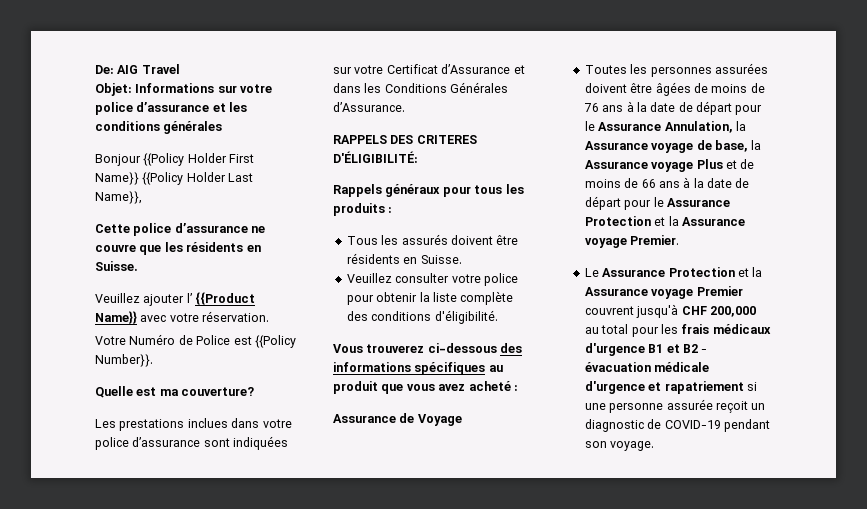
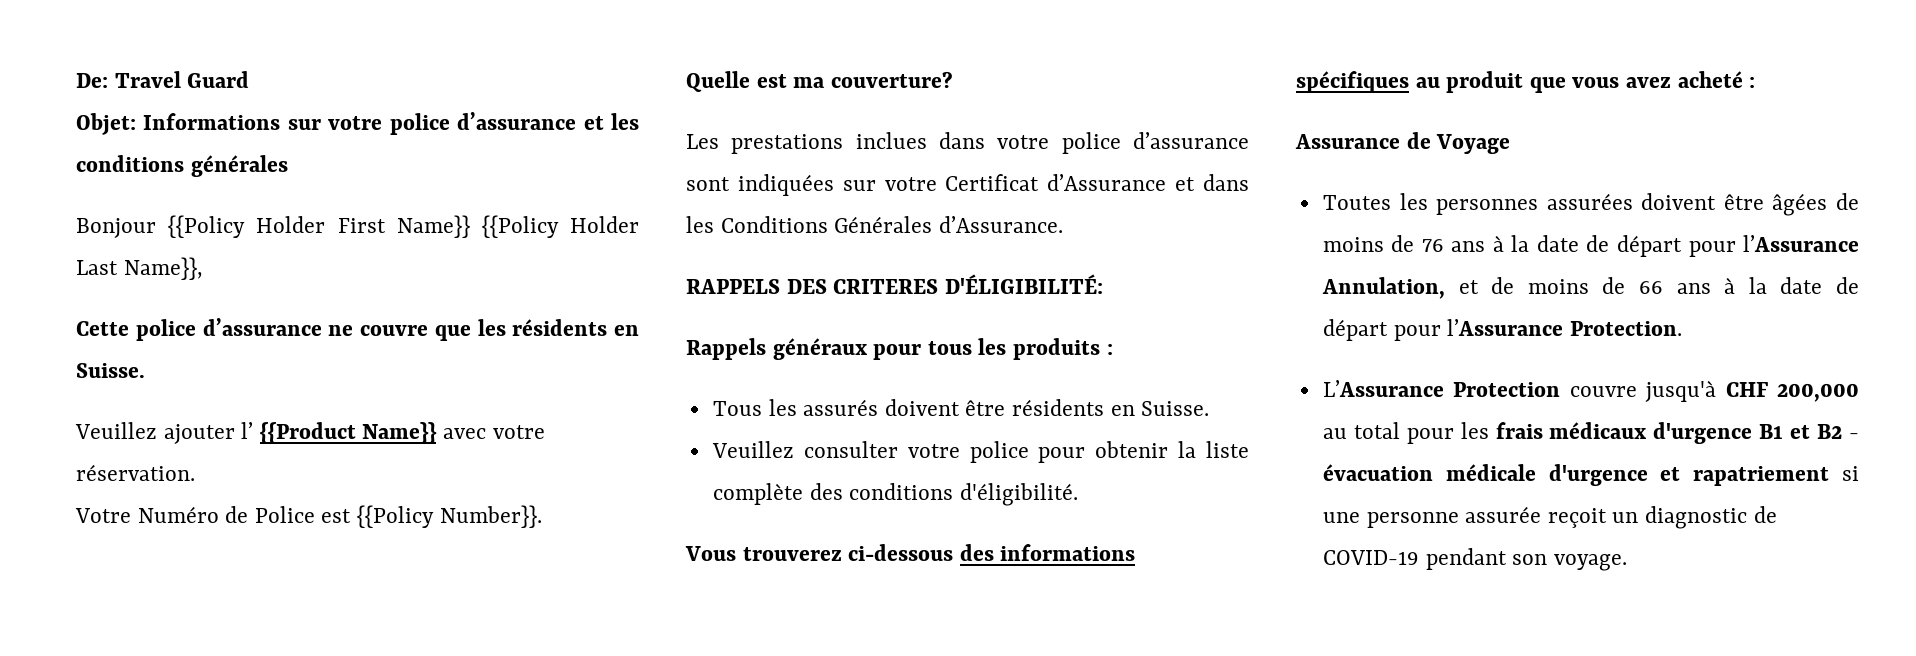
[117,65,139,74] AIG -> (108, 80) none
(180, 69) none -> [187,71,250,88] Guard
[584,121,746,133] [584,140,762,153] [584,159,723,172] le Assurance Annulation, la Assurance voyage de base, la Assurance voyage Plus -> [1743,235,1859,252] [1321,277,1445,299] l’Assurance Annulation,
[653,197,730,207] [584,216,745,226] [584,235,680,248] [584,267,763,277] [584,286,743,299] [584,306,634,315] le Assurance Protection et la Assurance voyage Premier. // Le Assurance Protection et la Assurance voyage Premier couvrent -> [1447,319,1682,336] [1322,380,1637,397] l’Assurance Protection. // L’Assurance Protection couvre

